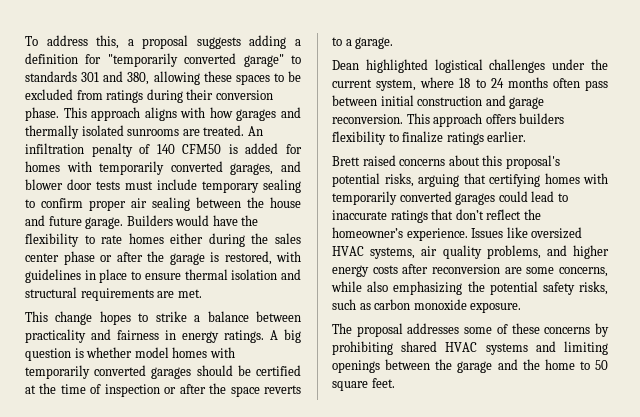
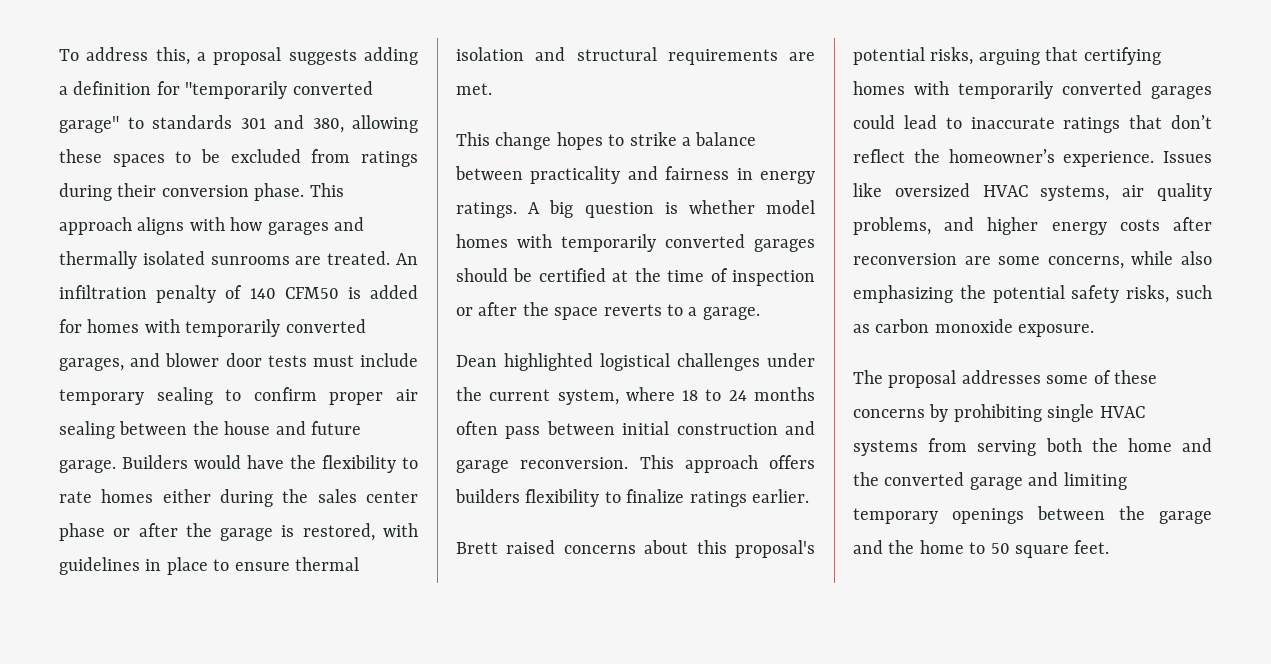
[401,341,438,352] shared -> [1047,404,1095,422] single
(528, 349) none -> [928,438,1212,456] [853,472,1023,490] from serving both the home and the converted garage
(608, 348) none -> [853,508,938,524] temporary

